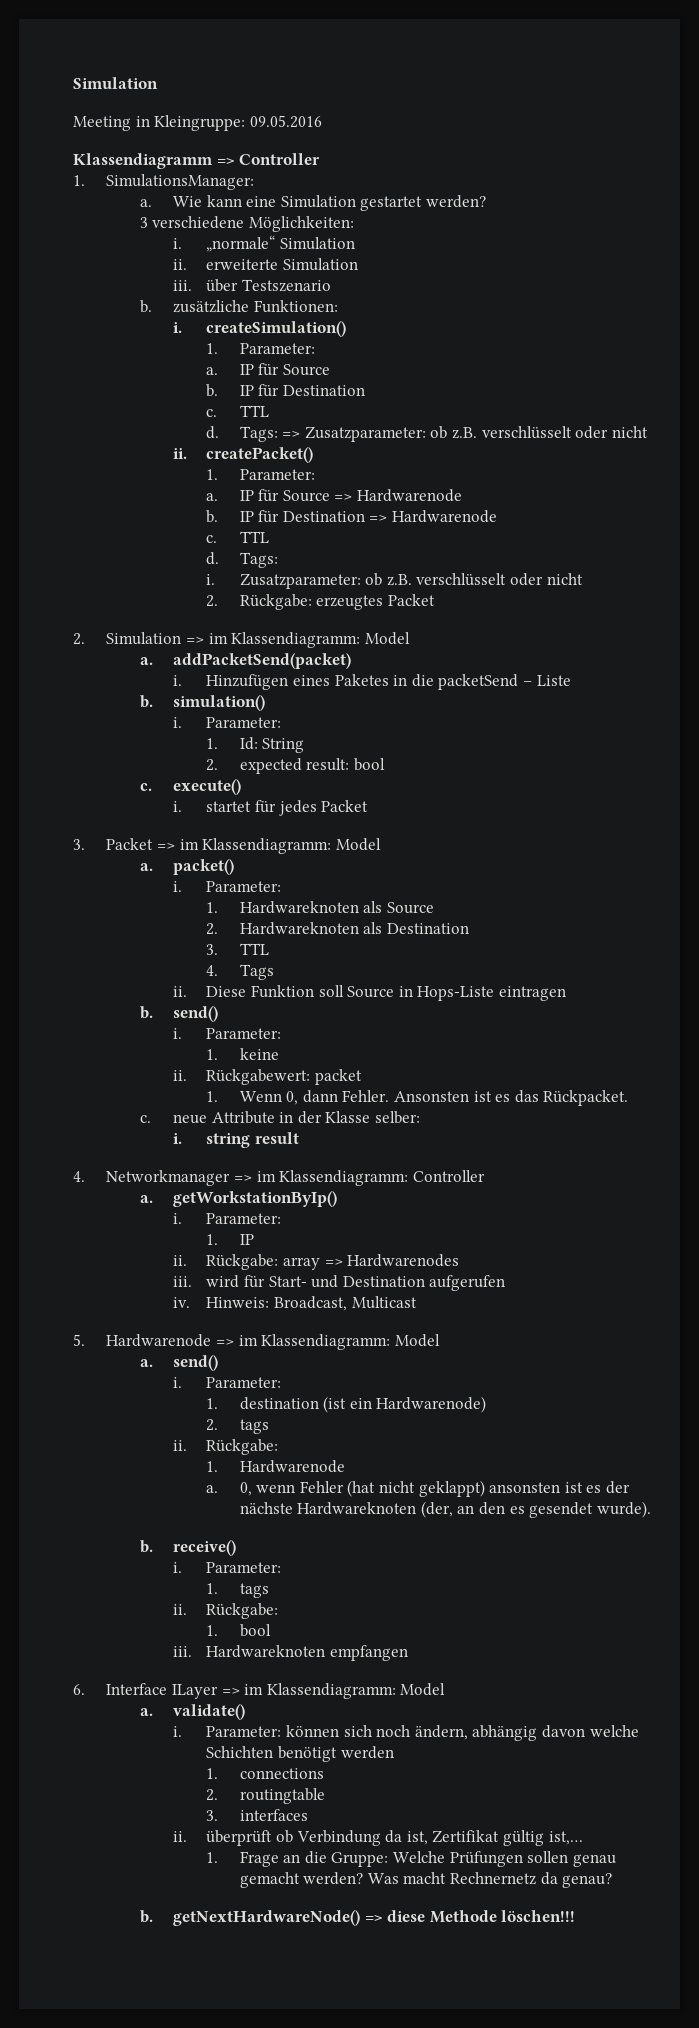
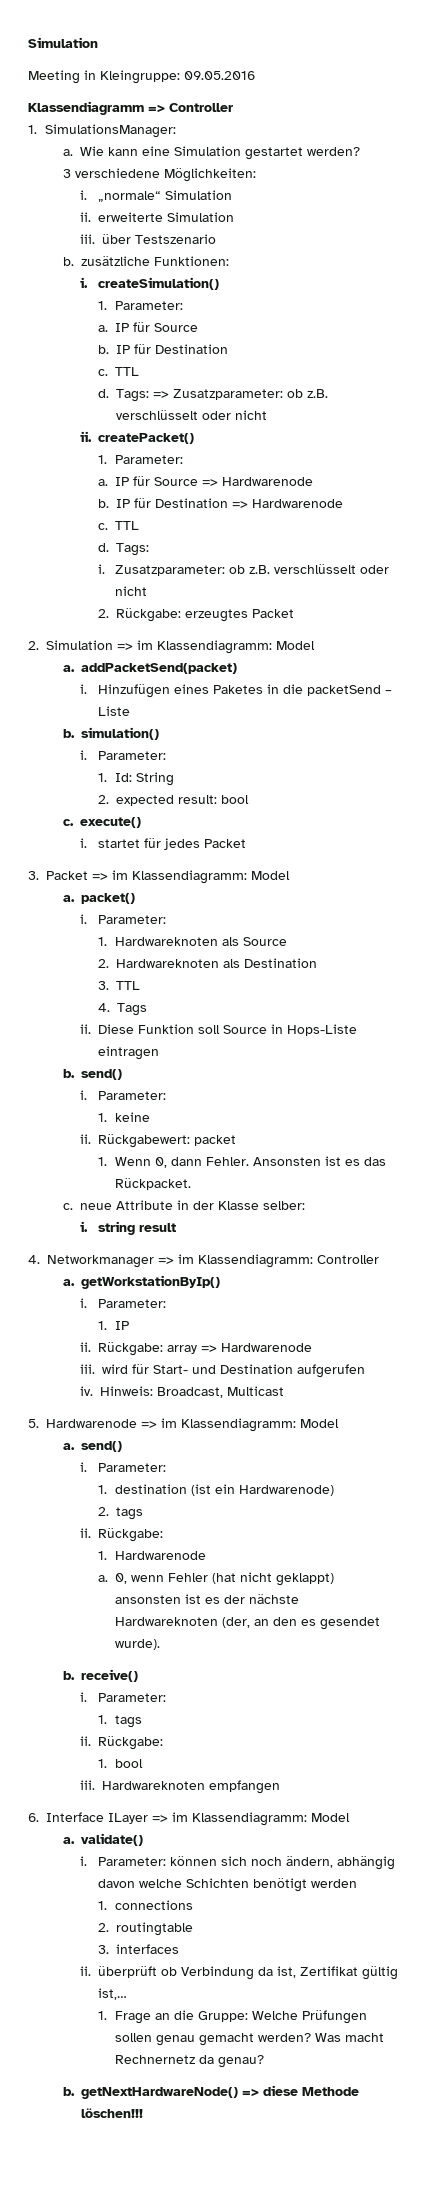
[347,1254,460,1267] Hardwarenodes -> [221,1343,313,1352] Hardwarenode

